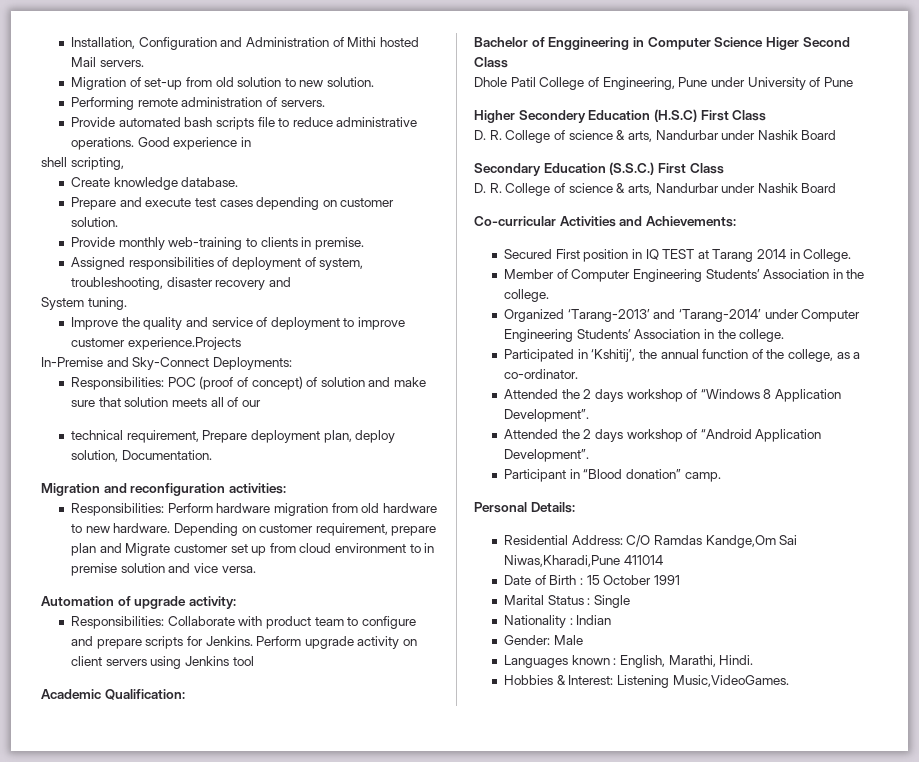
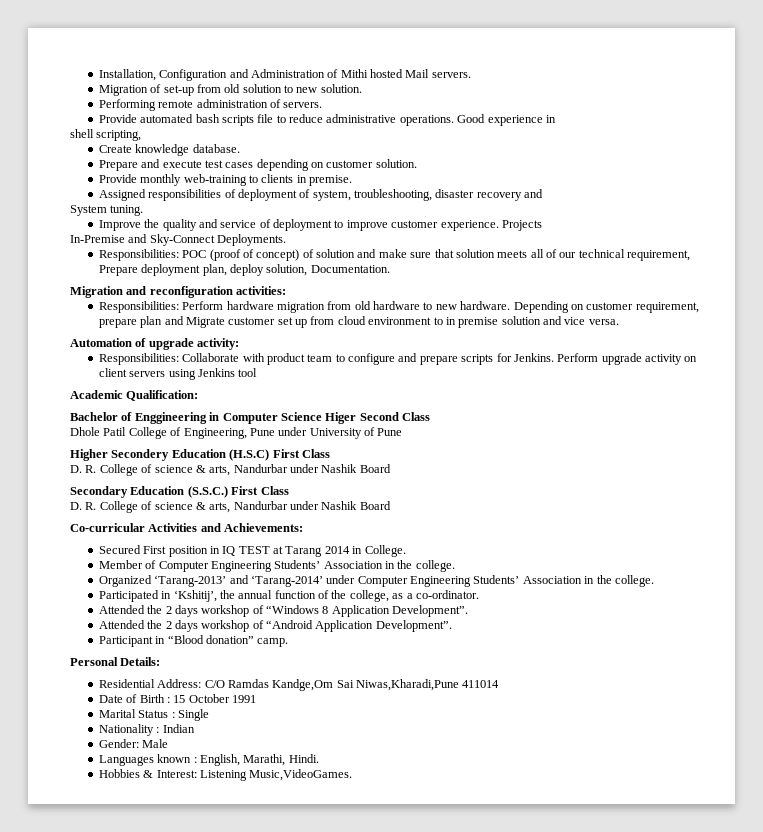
[127,337,241,350] experience.Projects -> [440,220,542,231] experience. Projects
[212,357,292,370] Deployments: -> [217,234,287,246] Deployments.
(261, 403) // -> (577, 255) none

